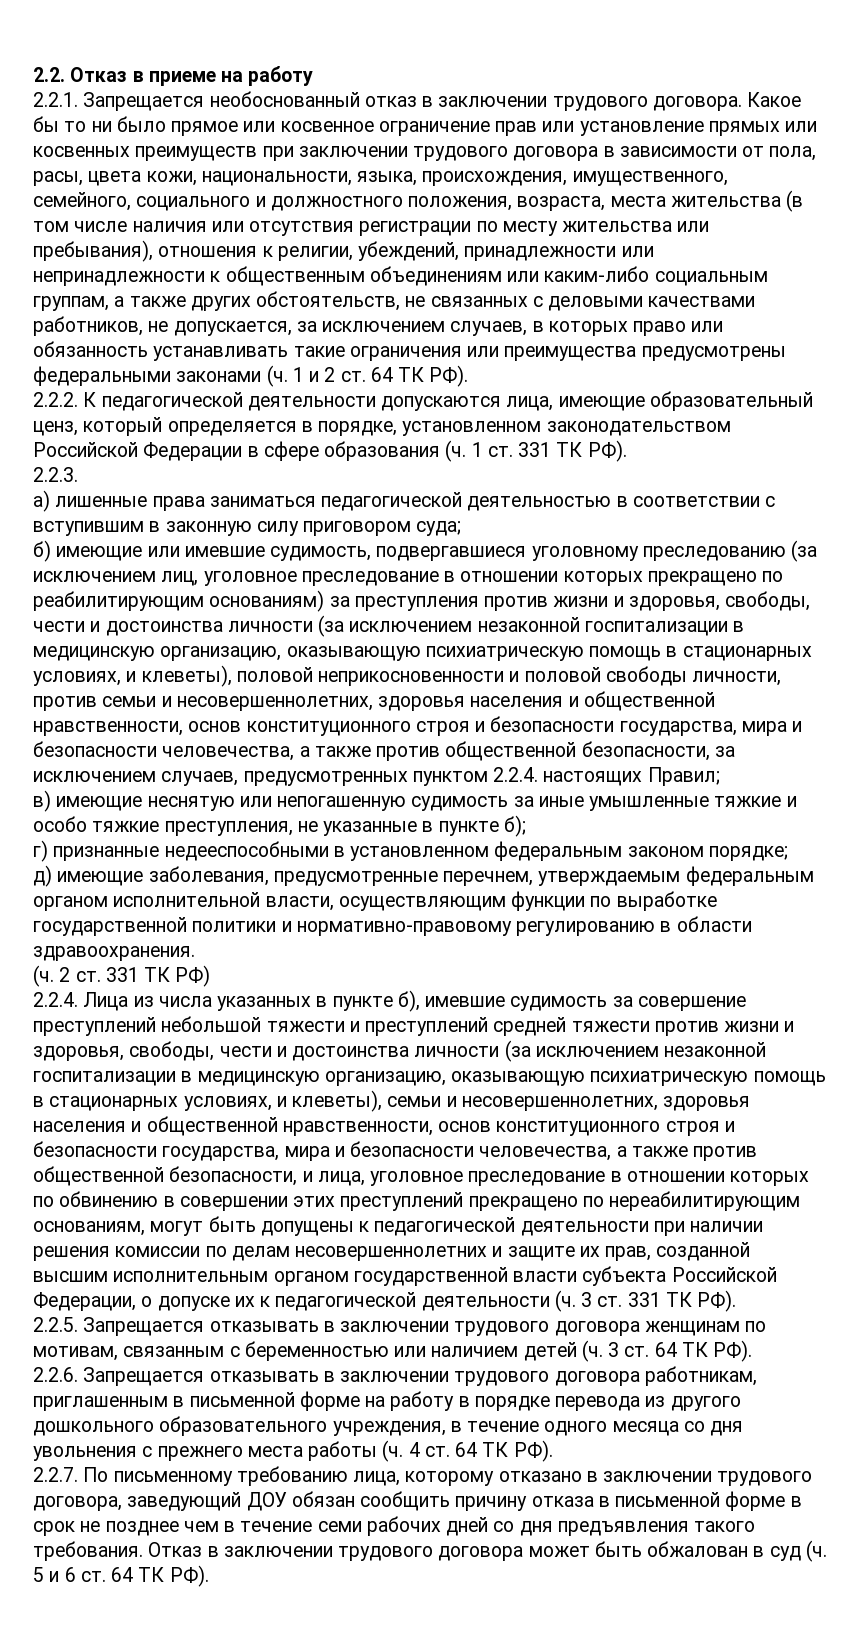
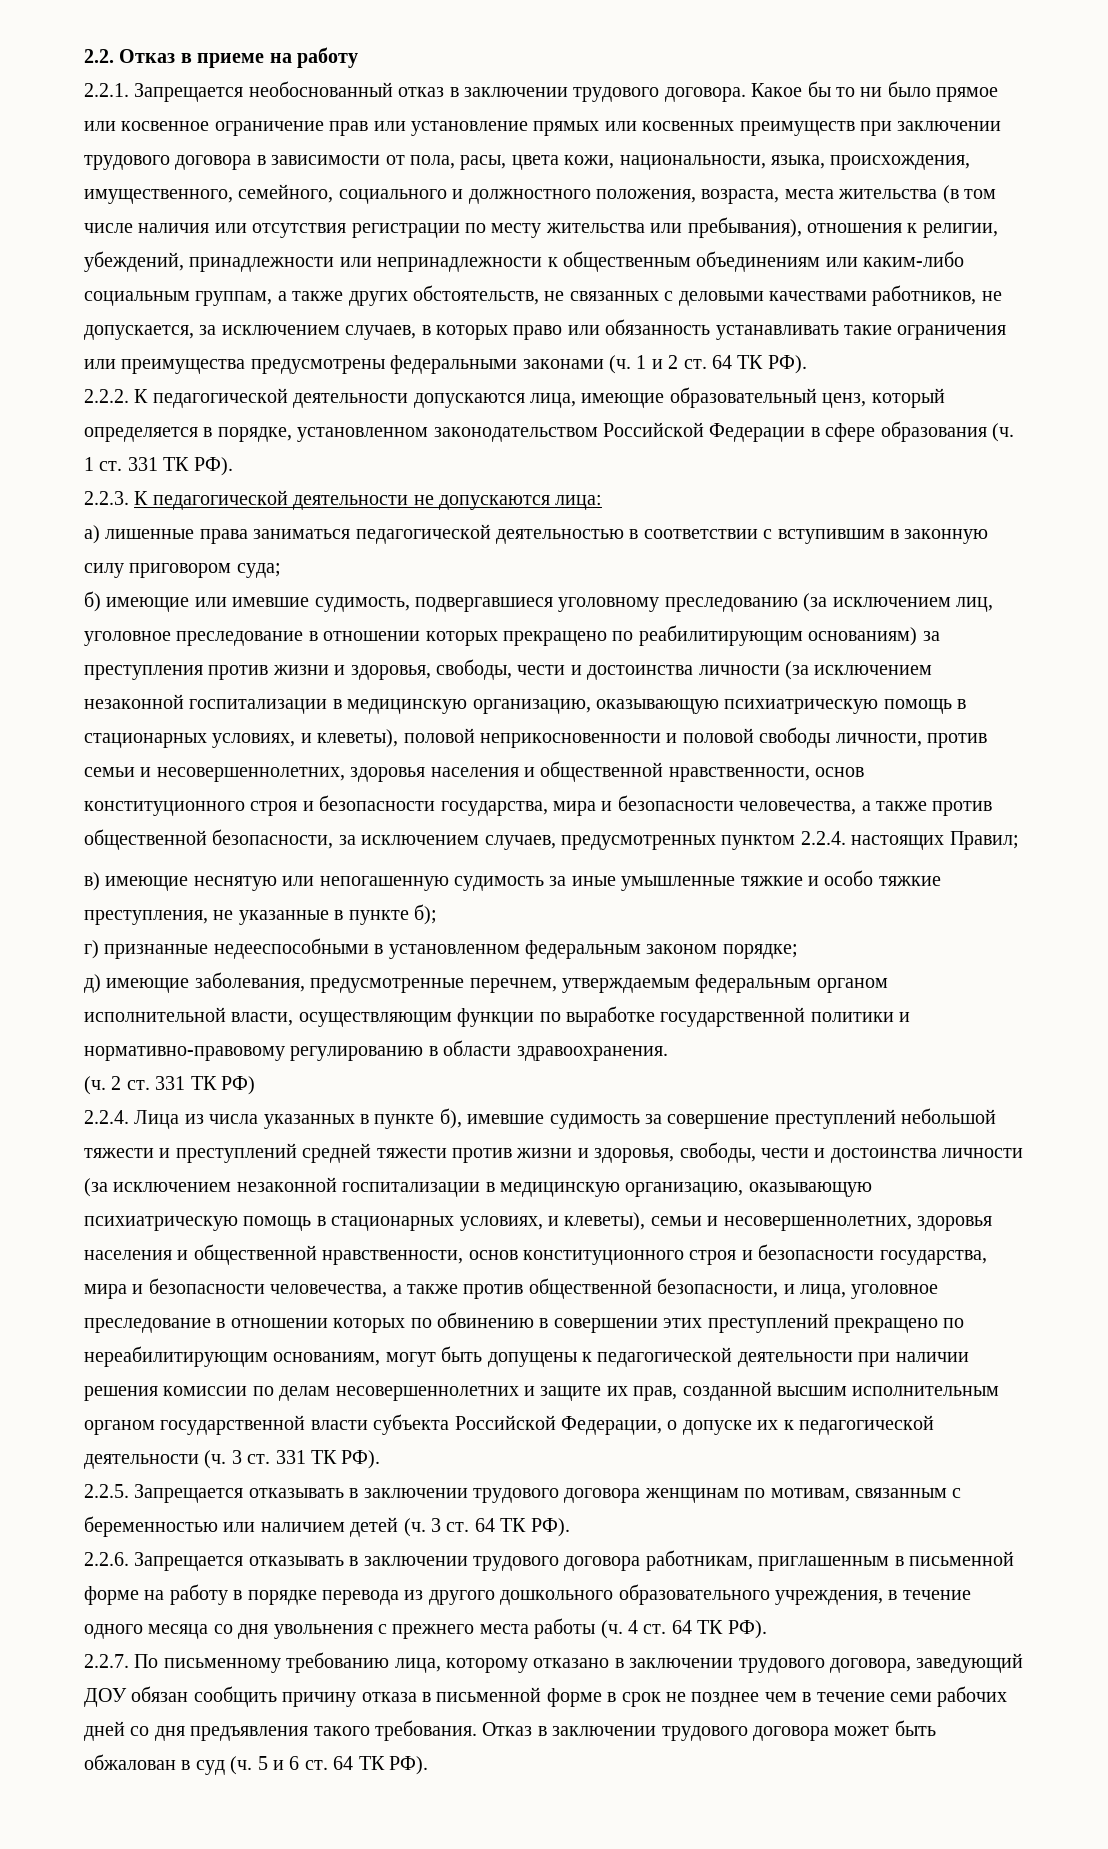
(78, 474) none -> [134,490,603,510] К педагогической деятельности не допускаются лица:

